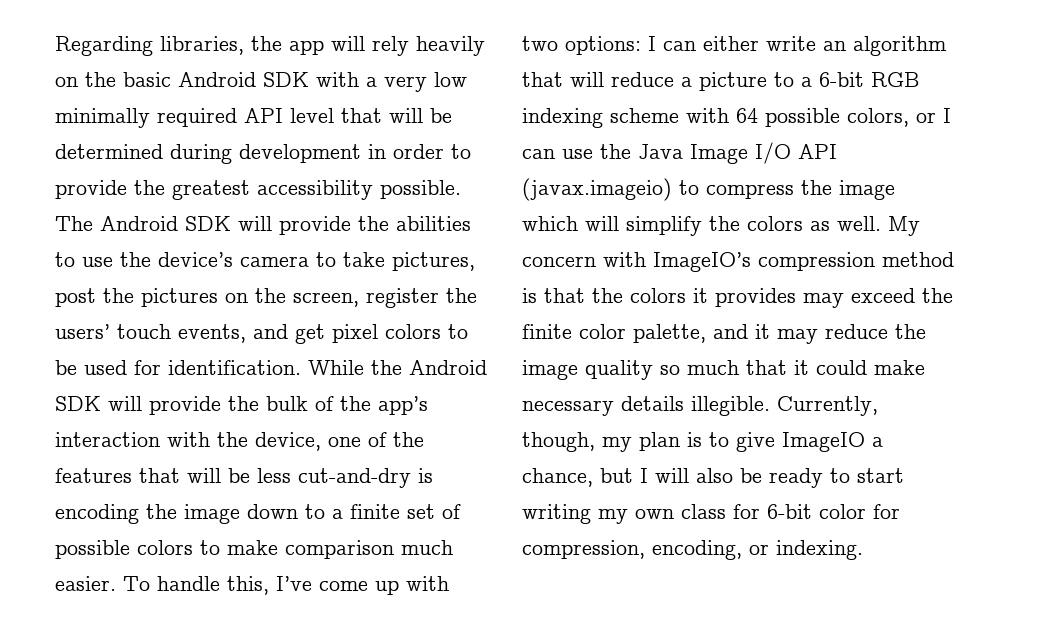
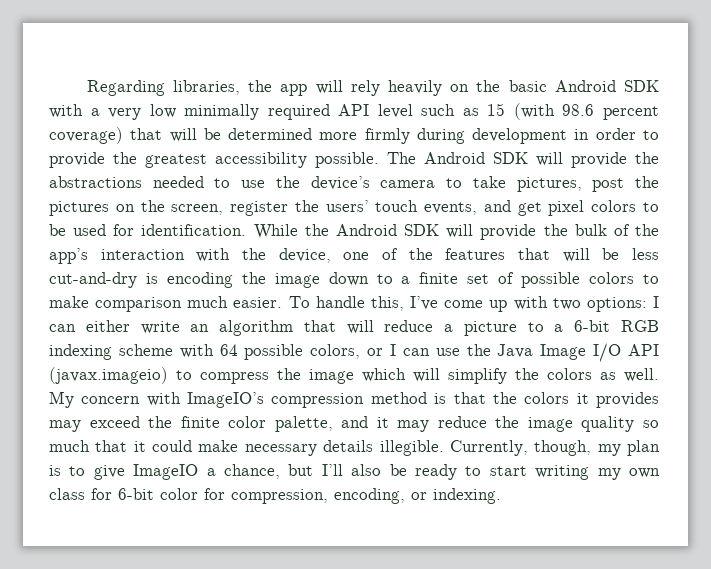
(334, 115) none -> [421,103,660,120] [49,127,123,144] such as 15 (with 98.6 percent coverage)
(163, 151) none -> [319,128,410,144] more firmly
[396,216,471,231] abilities -> [49,176,204,188] abstractions needed
[640,468,689,483] I will -> [321,464,343,476] I’ll

